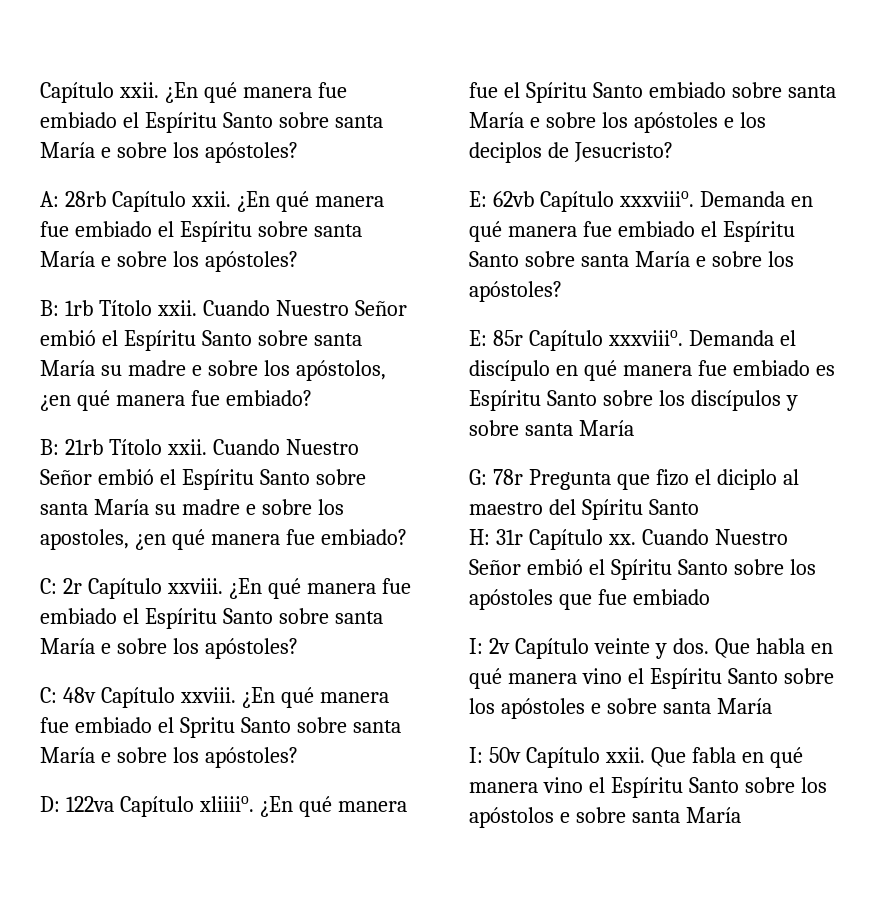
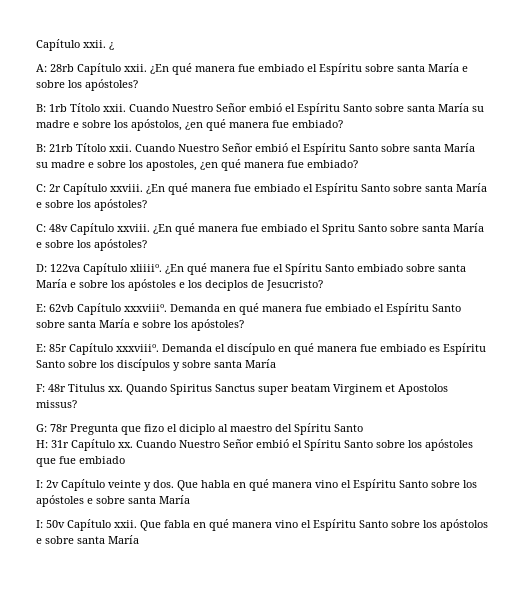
[40,82,347,103] [40,112,383,133] [40,142,298,163] Capítulo xxii. ¿En qué manera fue embiado el Espíritu Santo sobre santa María e sobre los apóstoles? -> [36,39,114,51] Capítulo xxii. ¿
(634, 428) none -> [36,384,448,395] [36,400,77,408] // F: 48r Titulus xx. Quando Spiritus Sanctus super beatam Virginem et Apostolos missus?

